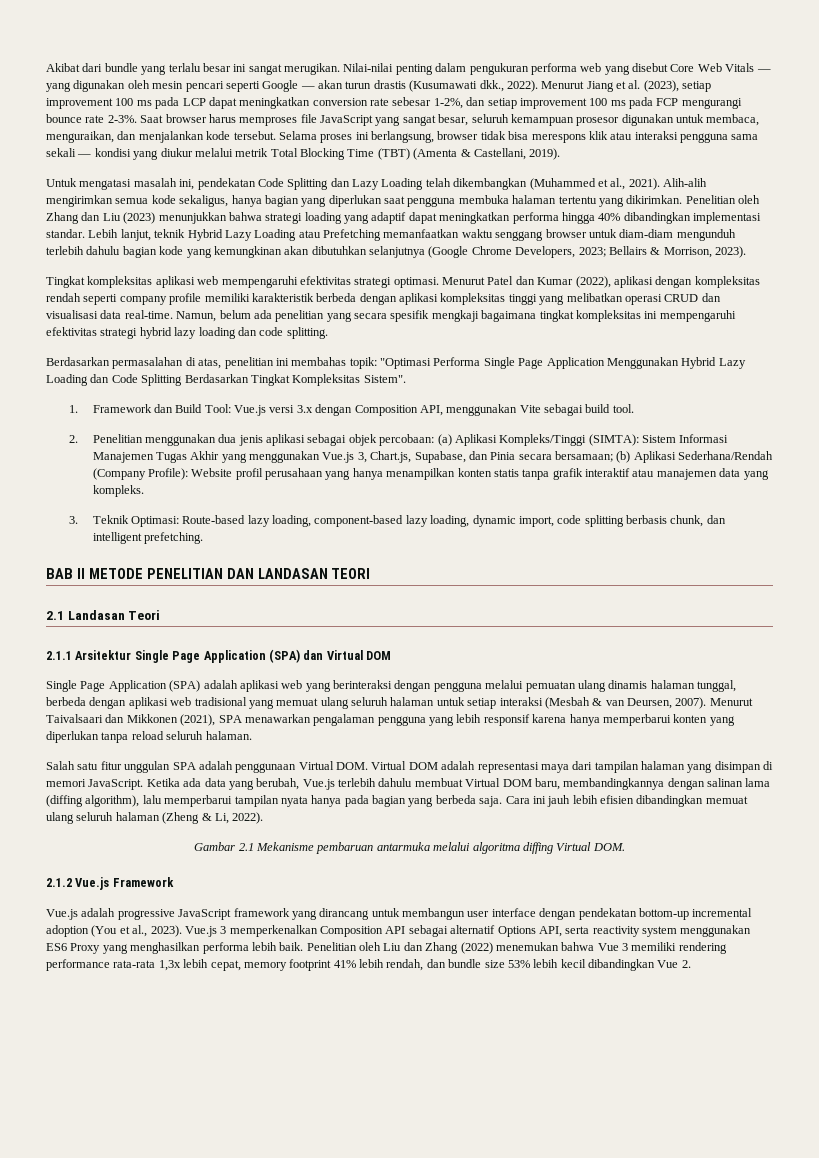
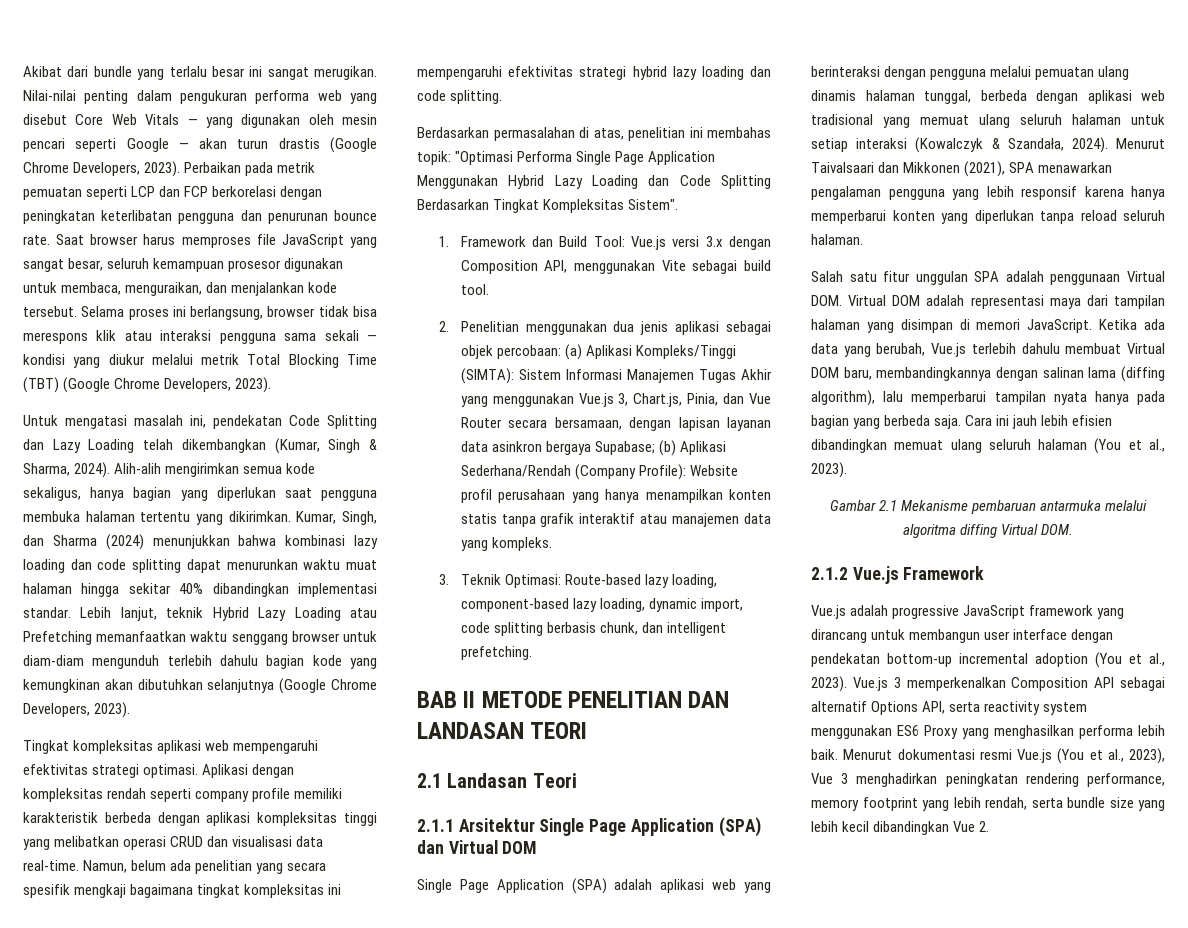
[409,80,712,92] [46,97,742,109] [46,114,137,123] (Kusumawati dkk., 2022). Menurut Jiang et al. (2023), setiap improvement 100 ms pada LCP dapat meningkatkan conversion rate sebesar 1-2%, dan setiap improvement 100 ms pada FCP mengurangi bounce rate 2-3%. -> [330,137,377,153] [23,161,316,177] [23,186,323,200] [23,210,377,224] [23,235,50,245] (Google Chrome Developers, 2023). Perbaikan pada metrik pemuatan seperti LCP dan FCP berkorelasi dengan peningkatan keterlibatan pengguna dan penurunan bounce rate.
[413,148,561,160] (Amenta & Castellani, 2019). -> [63,377,272,393] (Google Chrome Developers, 2023).
[529,178,660,190] (Muhammed et al., 2021). -> [274,438,378,454] [23,462,111,478] (Kumar, Singh & Sharma, 2024).
[685,195,760,204] [46,212,595,224] Penelitian oleh Zhang dan Liu (2023) menunjukkan bahwa strategi loading yang adaptif dapat meningkatkan performa hingga -> [296,511,377,525] [23,534,378,550] [23,559,378,573] [23,583,171,597] Kumar, Singh, dan Sharma (2024) menunjukkan bahwa kombinasi lazy loading dan code splitting dapat menurunkan waktu muat halaman hingga sekitar
[578,246,712,258] 2023; Bellairs & Morrison, -> (90, 710) none
[442,276,653,288] Menurut Patel dan Kumar (2022), aplikasi -> [202,764,249,778] Aplikasi
[414,451,614,463] Supabase, dan Pinia secara bersamaan; -> [687,393,771,406] [460,417,771,431] [460,441,655,455] Pinia, dan Vue Router secara bersamaan, dengan lapisan layanan data asinkron bergaya Supabase;
[544,697,707,709] (Mesbah & van Deursen, 2007). -> [915,137,1108,153] (Kowalczyk & Szandała, 2024).
[162,812,264,824] (Zheng & Li, 2022). -> [1094,438,1165,454] [811,462,847,478] (You et al., 2023).
[306,942,727,954] [46,959,241,971] Penelitian oleh Liu dan Zhang (2022) menemukan bahwa Vue 3 memiliki rendering performance rata-rata 1,3x lebih cepat, -> [843,748,1165,764] [811,773,1165,787] Menurut dokumentasi resmi Vue.js (You et al., 2023), Vue 3 menghadirkan peningkatan rendering performance,
[333,960,356,968] 41% -> [922,800,949,811] yang
[426,959,446,968] dan -> [1031,798,1063,808] serta
[507,960,530,968] 53% -> [1138,800,1165,811] yang

